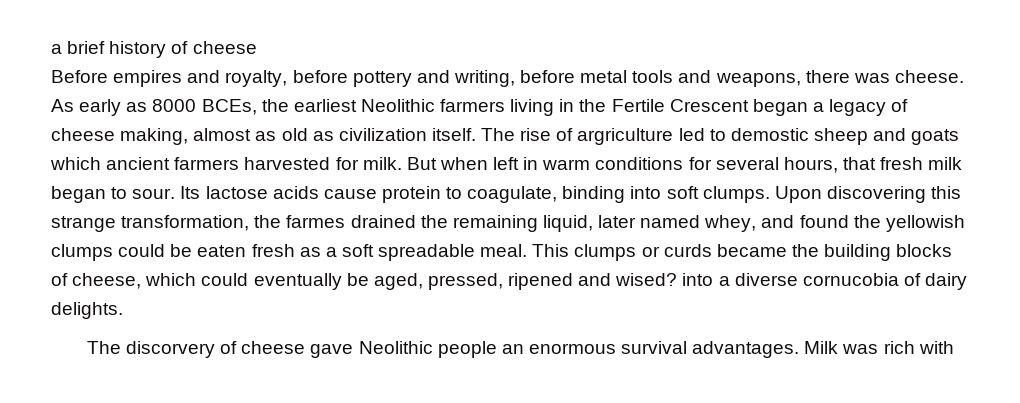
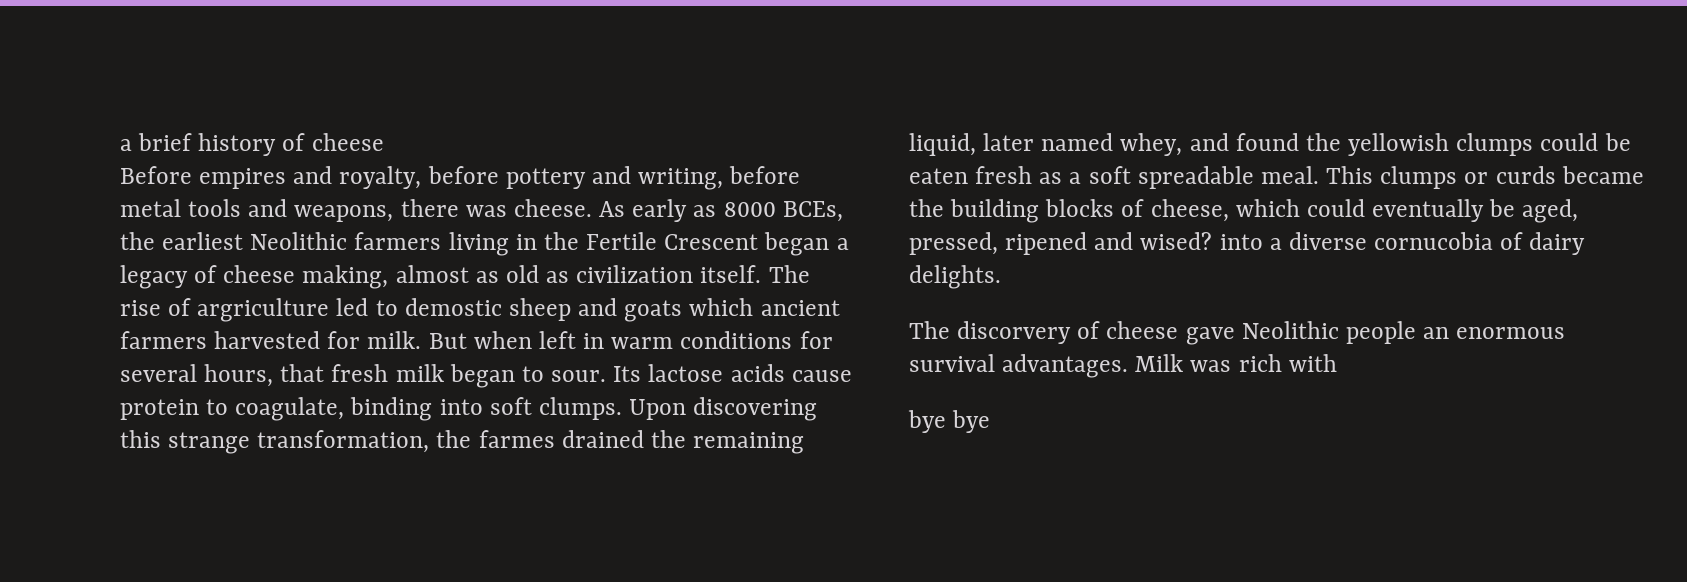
(954, 347) none -> [908,410,991,433] // bye bye

